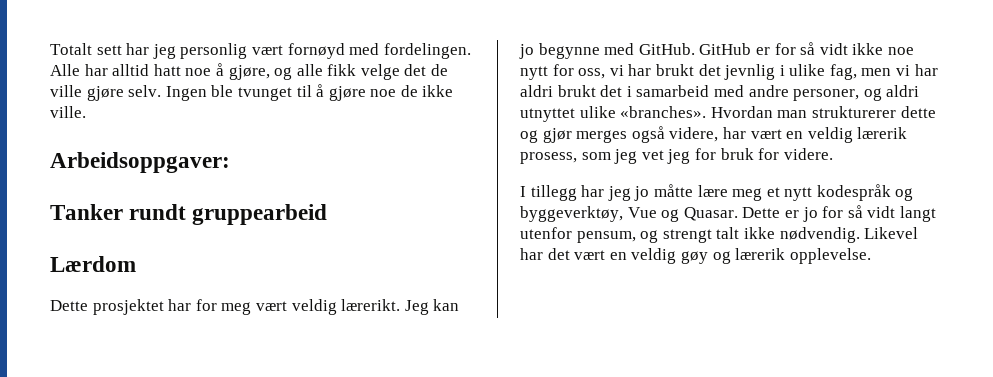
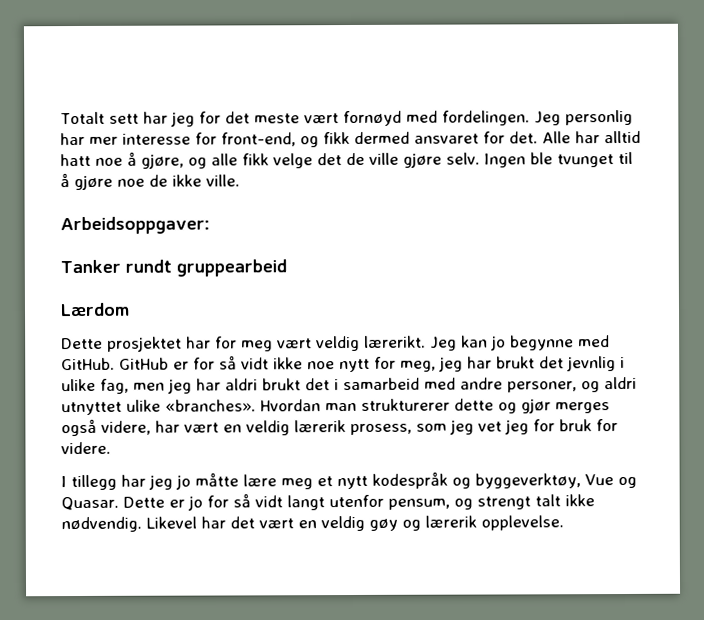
[180,43,248,59] personlig -> [198,111,300,124] for det meste
(471, 51) none -> [533,109,633,126] [60,131,538,148] Jeg personlig har mer interesse for front-end, og fikk dermed ansvaret for det.
[578,65,624,79] oss, vi -> [400,356,463,372] meg, jeg
[896,65,911,76] vi -> [167,378,192,394] jeg

